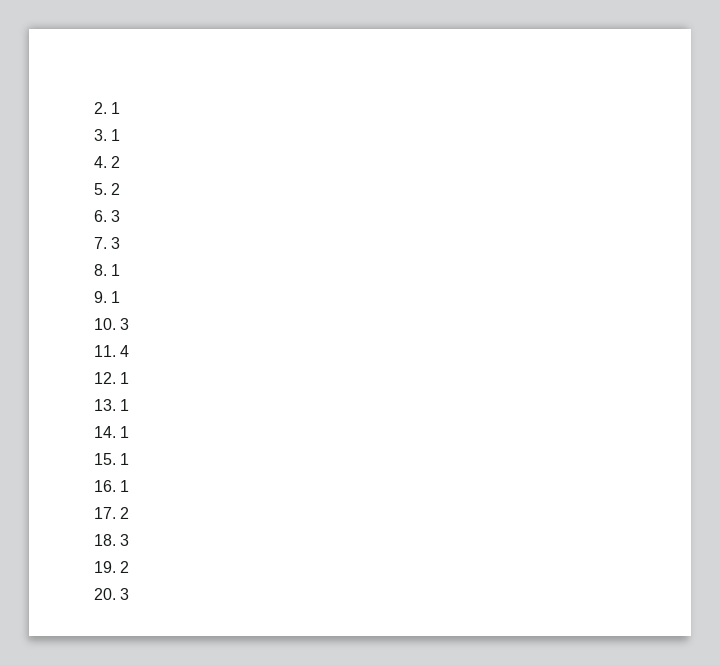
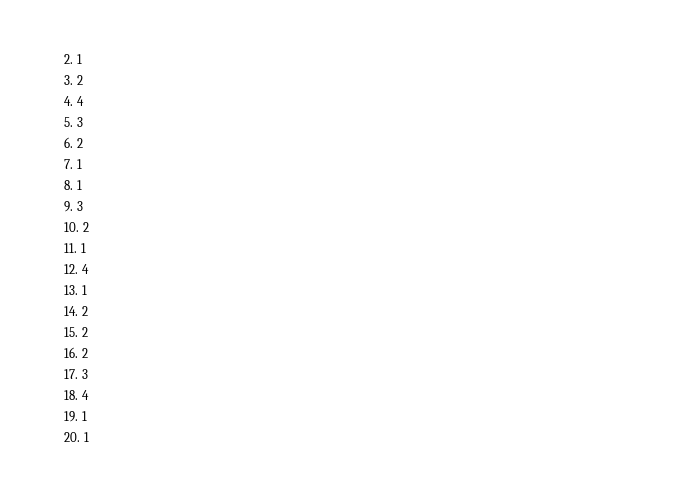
[111,129,121,141] 1 -> [76,75,83,85] 2
[111,156,121,168] [94,183,121,195] [94,210,121,222] 2 // 5. 2 // 6. 3 -> [76,96,84,106] [64,117,83,127] [64,137,83,148] 4 // 5. 3 // 6. 2
[111,237,121,249] 3 -> [76,159,82,169] 1
[111,291,121,303] [94,318,130,330] [94,345,130,357] [94,372,130,384] 1 // 10. 3 // 11. 4 // 12. 1 -> [76,201,83,211] [64,222,89,232] [64,243,86,253] [64,264,89,274] 3 // 10. 2 // 11. 1 // 12. 4
[120,426,130,438] [94,453,130,465] [94,480,130,492] [94,507,130,519] [94,534,130,546] [94,561,130,573] [94,588,130,600] 1 // 15. 1 // 16. 1 // 17. 2 // 18. 3 // 19. 2 // 20. 3 -> [81,306,88,316] [64,327,88,337] [64,347,88,358] [64,369,88,379] [64,390,89,400] [64,411,87,422] [64,432,89,442] 2 // 15. 2 // 16. 2 // 17. 3 // 18. 4 // 19. 1 // 20. 1

